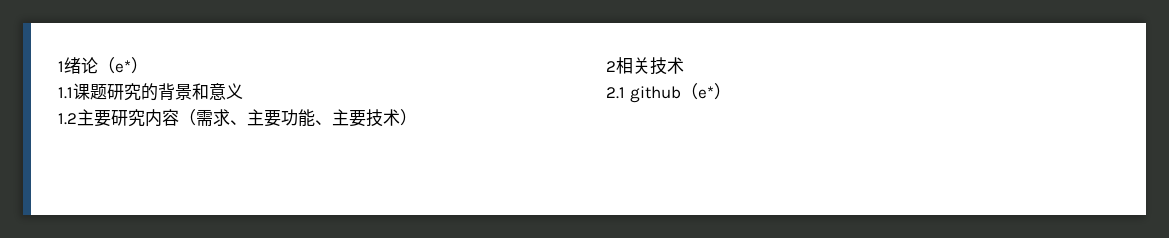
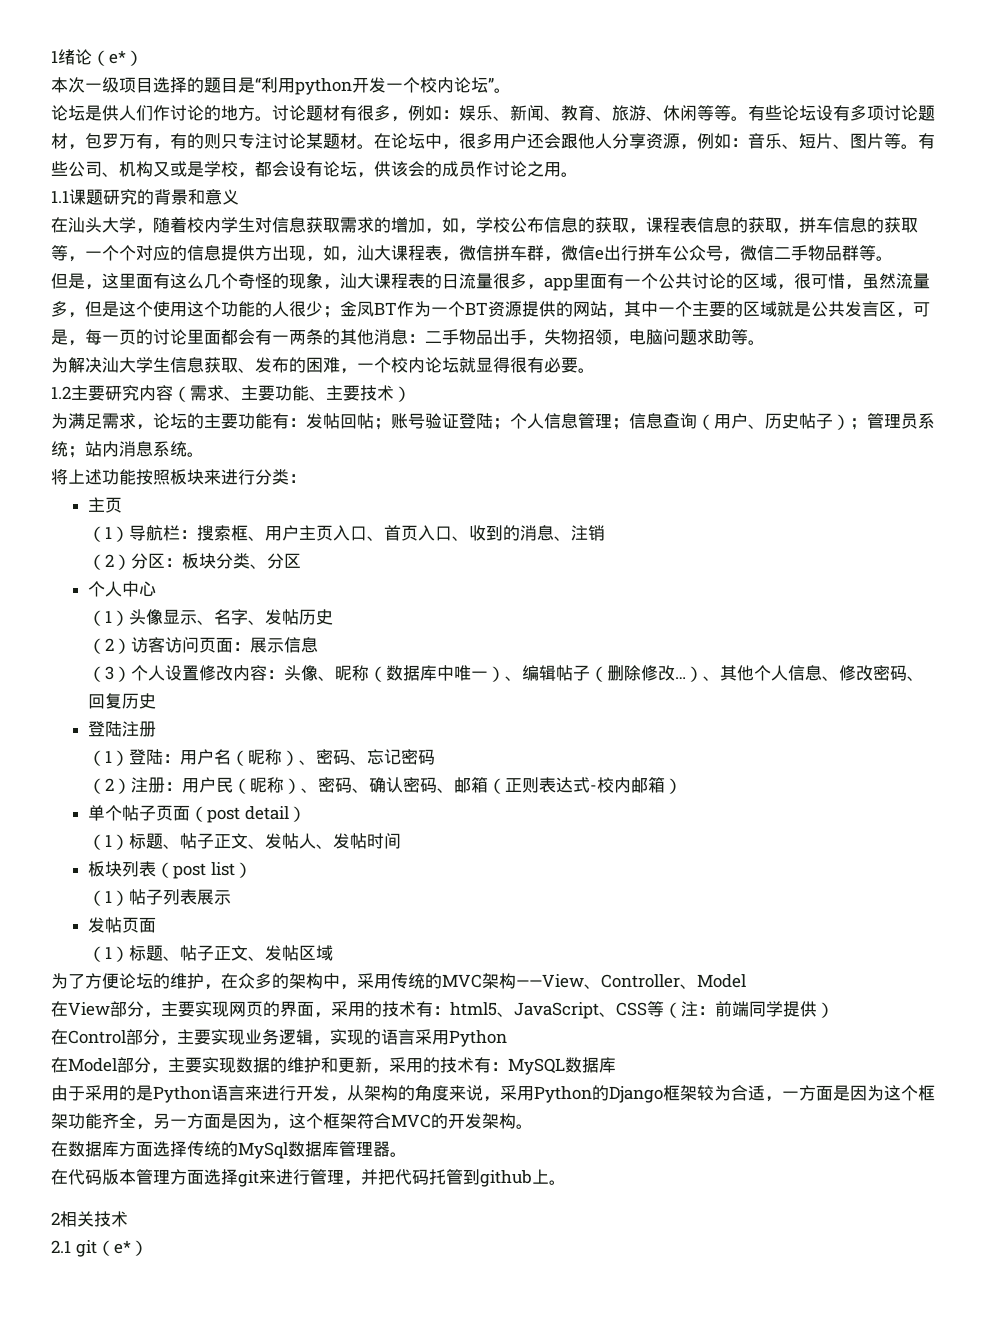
(148, 65) none -> [51,77,511,95] [51,105,935,122] [51,133,935,150] [51,161,578,178] // 本次一级项目选择的题目是“利用python开发一个校内论坛”。 // 论坛是供人们作讨论的地方。讨论题材有很多，例如：娱乐、新闻、教育、旅游、休闲等等。有些论坛设有多项讨论题材，包罗万有，有的则只专注讨论某题材。在论坛中，很多用户还会跟他人分享资源，例如：音乐、短片、图片等。有些公司、机构又或是学校，都会设有论坛，供该会的成员作讨论之用。
(243, 91) none -> [51,217,918,234] [51,245,893,262] [51,272,930,291] [51,301,930,318] [51,329,765,346] [51,357,595,374] // 在汕头大学，随着校内学生对信息获取需求的增加，如，学校公布信息的获取，课程表信息的获取，拼车信息的获取等，一个个对应的信息提供方出现，如，汕大课程表，微信拼车群，微信e出行拼车公众号，微信二手物品群等。 // 但是，这里面有这么几个奇怪的现象，汕大课程表的日流量很多，app里面有一个公共讨论的区域，很可惜，虽然流量多，但是这个使用这个功能的人很少；金凤BT作为一个BT资源提供的网站，其中一个主要的区域就是公共发言区，可是，每一页的讨论里面都会有一两条的其他消息：二手物品出手，失物招领，电脑问题求助等。 // 为解决汕大学生信息获取、发布的困难，一个校内论坛就显得很有必要。
(417, 117) none -> [51,413,935,430] [51,441,204,458] [51,469,306,485] [88,497,123,513] [88,525,606,542] [88,553,302,570] [88,581,157,597] [88,609,334,626] [88,637,319,654] [88,665,925,682] [88,693,157,709] [88,721,157,737] [88,749,436,766] [88,777,683,794] [88,805,307,823] [88,833,402,850] [88,861,253,879] [88,889,232,906] [88,917,157,933] [88,945,334,962] [51,973,746,990] [51,1001,834,1019] [51,1029,507,1047] [51,1057,616,1075] [51,1084,935,1103] [51,1113,533,1130] [51,1141,407,1159] [51,1169,566,1187] // 为满足需求，论坛的主要功能有：发帖回帖；账号验证登陆；个人信息管理；信息查询（用户、历史帖子）；管理员系统；站内消息系统。 // 将上述功能按照板块来进行分类： // 主页 // （1）导航栏：搜索框、用户主页入口、首页入口、收到的消息、注销 // （2）分区：板块分类、分区 // 个人中心 // （1）头像显示、名字、发帖历史 // （2）访客访问页面：展示信息 // （3）个人设置修改内容：头像、昵称（数据库中唯一）、编辑帖子（删除修改…）、其他个人信息、修改密码、回复历史 // 登陆注册 // （1）登陆：用户名（昵称）、密码、忘记密码 // （2）注册：用户民（昵称）、密码、确认密码、邮箱（正则表达式-校内邮箱） // 单个帖子页面（post detail） // （1）标题、帖子正文、发帖人、发帖时间 // 板块列表（post list） // （1）帖子列表展示 // 发帖页面 // （1）标题、帖子正文、发帖区域 // 为了方便论坛的维护，在众多的架构中，采用传统的MVC架构——View、Controller、Model // 在View部分，主要实现网页的界面，采用的技术有：html5、JavaScript、CSS等（注：前端同学提供） // 在Control部分，主要实现业务逻辑，实现的语言采用Python // 在Model部分，主要实现数据的维护和更新，采用的技术有：MySQL数据库 // 由于采用的是Python语言来进行开发，从架构的角度来说，采用Python的Django框架较为合适，一方面是因为这个框架功能齐全，另一方面是因为，这个框架符合MVC的开发架构。 // 在数据库方面选择传统的MySql数据库管理器。 // 在代码版本管理方面选择git来进行管理，并把代码托管到github上。
[629,86,681,103] github -> [75,1240,97,1257] git

